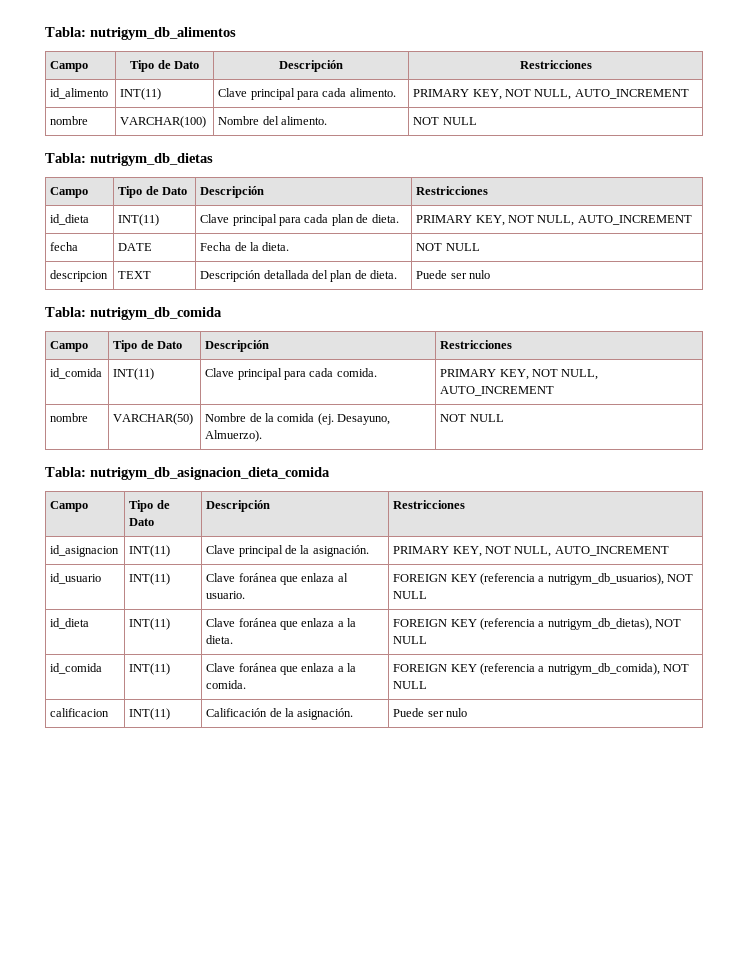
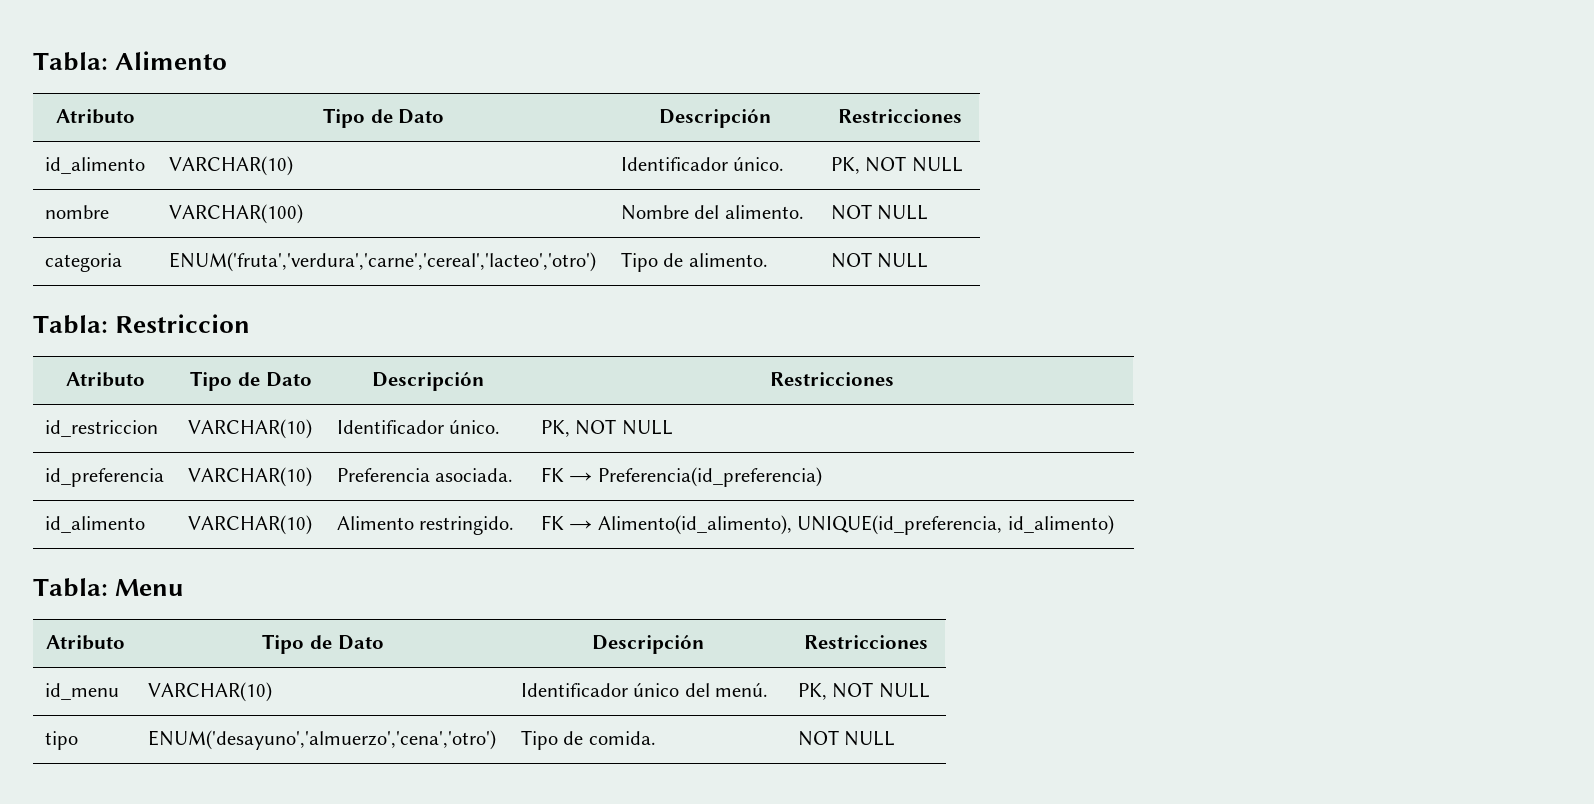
[45,27,236,40] [50,61,89,72] Tabla: nutrigym_db_alimentos // Campo -> [33,51,228,71] [56,109,135,124] Tabla: Alimento // Atributo
[120,88,162,100] [218,88,396,100] [413,89,689,100] INT(11) | Clave principal para cada alimento. | PRIMARY KEY, NOT NULL, AUTO_INCREMENT -> [168,156,293,176] [620,157,785,171] [830,156,963,174] VARCHAR(10) | Identificador único. | PK, NOT NULL
[45,153,213,166] [50,187,89,198] [118,186,188,198] [200,186,265,198] [416,186,489,195] [50,214,90,225] [118,214,160,226] [200,214,399,226] [416,215,692,226] [50,242,79,251] [118,243,153,251] [200,242,290,251] [416,243,480,251] [50,270,109,282] [118,271,152,279] [200,270,398,282] [416,270,491,279] [45,307,222,320] [50,341,89,352] [113,340,183,352] [205,340,270,352] [440,340,513,349] [50,368,103,379] [113,368,155,380] [205,368,377,380] [440,369,599,380] [440,386,555,396] [50,413,89,422] [113,413,194,425] [205,413,391,425] [205,430,263,442] [440,414,504,422] [45,467,330,480] [50,501,89,512] [129,500,170,512] [129,518,155,526] [206,500,271,512] [393,500,466,509] [50,545,120,557] [129,545,171,557] [206,545,369,557] [393,546,669,557] [50,573,102,584] [129,573,171,585] [206,573,348,585] [206,591,246,599] [393,573,694,585] [393,591,428,599] [50,618,90,629] [129,618,171,630] [206,618,357,630] [206,635,234,644] [393,618,682,630] [393,636,428,644] [50,663,103,674] [129,663,171,675] [206,663,357,675] [206,680,247,689] [393,663,690,675] [393,681,428,689] [50,708,110,717] [129,708,171,720] [206,708,354,720] [393,708,468,717] // Tabla: nutrigym_db_dietas // Campo | Tipo de Dato | Descripción | Restricciones // id_dieta | INT(11) | Clave principal para cada plan de dieta. | PRIMARY KEY, NOT NULL, AUTO_INCREMENT // fecha | DATE | Fecha de la dieta. | NOT NULL // descripcion | TEXT | Descripción detallada del plan de dieta. | Puede ser nulo // Tabla: nutrigym_db_comida // Campo | Tipo de Dato | Descripción | Restricciones // id_comida | INT(11) | Clave principal para cada comida. | PRIMARY KEY, NOT NULL, AUTO_INCREMENT // nombre | VARCHAR(50) | Nombre de la comida (ej. Desayuno, Almuerzo). | NOT NULL // Tabla: nutrigym_db_asignacion_dieta_comida // Campo | Tipo de Dato | Descripción | Restricciones // id_asignacion | INT(11) | Clave principal de la asignación. | PRIMARY KEY, NOT NULL, AUTO_INCREMENT // id_usuario | INT(11) | Clave foránea que enlaza al usuario. | FOREIGN KEY (referencia a nutrigym_db_usuarios), NOT NULL // id_dieta | INT(11) | Clave foránea que enlaza a la dieta. | FOREIGN KEY (referencia a nutrigym_db_dietas), NOT NULL // id_comida | INT(11) | Clave foránea que enlaza a la comida. | FOREIGN KEY (referencia a nutrigym_db_comida), NOT NULL // calificacion | INT(11) | Calificación de la asignación. | Puede ser nulo -> [44,253,122,272] [168,252,596,272] [620,252,768,272] [830,252,929,268] [33,314,251,334] [65,372,145,387] [190,371,312,391] [371,372,484,391] [769,372,894,386] [44,420,158,437] [187,419,312,439] [336,420,501,434] [540,419,673,437] [44,468,164,487] [187,467,312,487] [336,468,514,482] [540,467,822,487] [44,516,145,533] [187,515,312,535] [336,516,515,535] [540,515,1114,535] [33,578,185,597] [45,635,125,650] [262,634,384,654] [592,635,704,654] [804,635,928,649] [44,683,119,700] [147,682,272,702] [520,683,769,697] [797,682,930,700] [44,731,78,750] [147,730,496,750] [520,730,656,750] [797,730,896,746] // categoria | ENUM('fruta','verdura','carne','cereal','lacteo','otro') | Tipo de alimento. | NOT NULL // Tabla: Restriccion // Atributo | Tipo de Dato | Descripción | Restricciones // id_restriccion | VARCHAR(10) | Identificador único. | PK, NOT NULL // id_preferencia | VARCHAR(10) | Preferencia asociada. | FK → Preferencia(id_preferencia) // id_alimento | VARCHAR(10) | Alimento restringido. | FK → Alimento(id_alimento), UNIQUE(id_preferencia, id_alimento) // Tabla: Menu // Atributo | Tipo de Dato | Descripción | Restricciones // id_menu | VARCHAR(10) | Identificador único del menú. | PK, NOT NULL // tipo | ENUM('desayuno','almuerzo','cena','otro') | Tipo de comida. | NOT NULL

